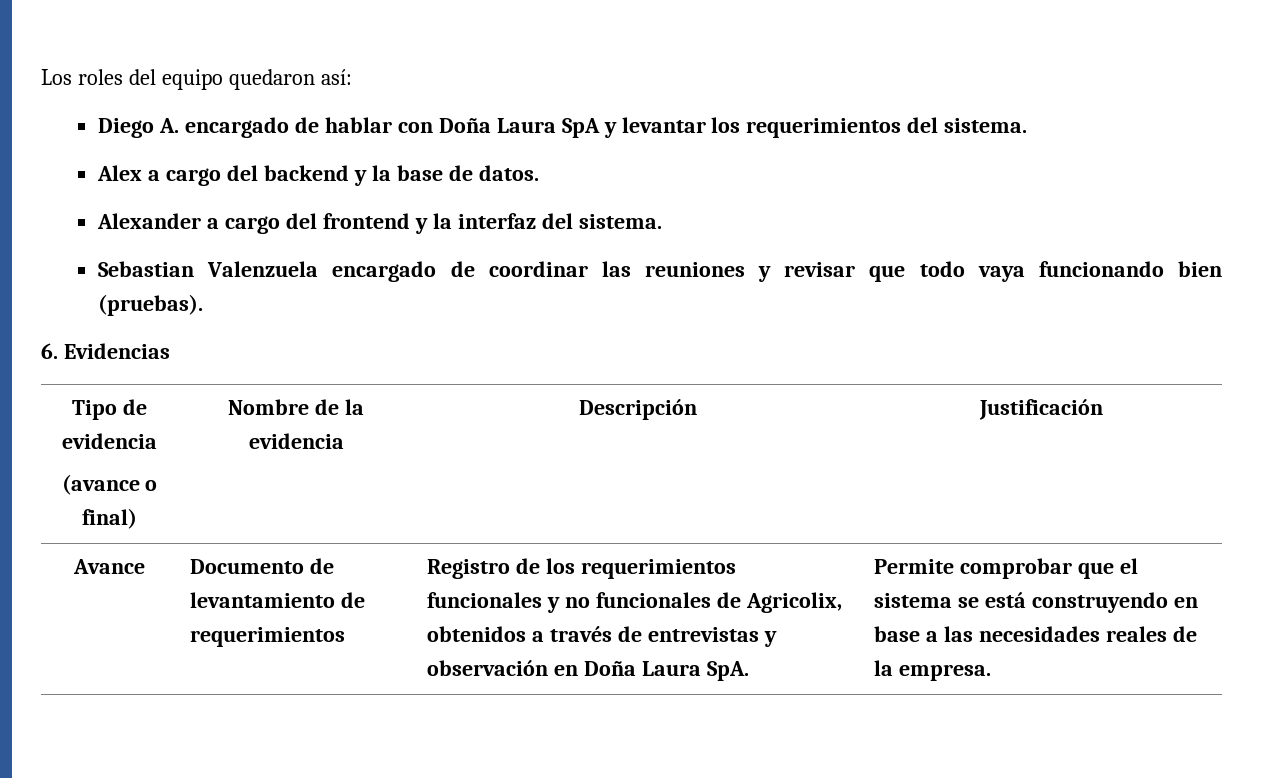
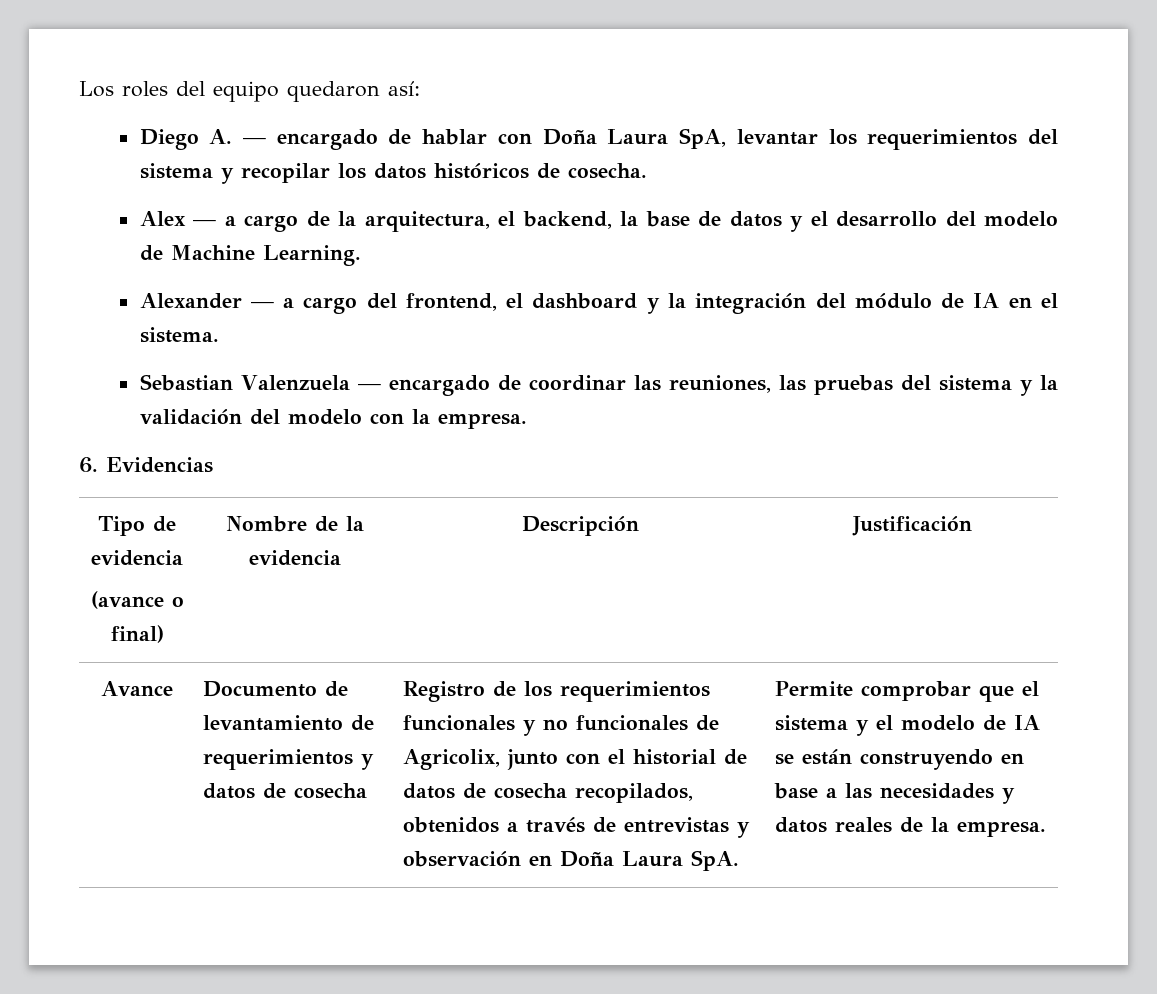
(180, 125) none -> [242,138,266,144] —
[561,118,617,138] SpA y -> [679,128,727,149] SpA,
[944,118,1028,133] [97,165,539,186] [97,213,573,234] sistema. // Alex a cargo del backend y la base de datos. // Alexander a cargo del frontend y la interfaz del -> [139,163,647,184] [139,211,1059,232] [139,245,361,266] [139,293,1058,314] sistema y recopilar los datos históricos de cosecha. // Alex — a cargo de la arquitectura, el backend, la base de datos y el desarrollo del modelo de Machine Learning. // Alexander — a cargo del frontend, el dashboard y la integración del módulo de IA en el
(319, 269) none -> [357,384,381,390] —
[644,261,1223,282] [98,294,204,316] reuniones y revisar que todo vaya funcionando bien (pruebas). -> [668,375,1058,396] [139,409,527,429] reuniones, las pruebas del sistema y la validación del modelo con la empresa.
(346, 637) none -> [360,754,374,770] [202,783,367,799] y datos de cosecha
(842, 602) none -> [506,749,747,770] [402,783,693,803] junto con el historial de datos de cosecha recopilados,
[958,592,1027,608] se está -> [855,715,1040,736] [774,749,852,765] y el modelo de IA se están
(1101, 634) none -> [1001,788,1015,804] [774,817,827,833] y datos

